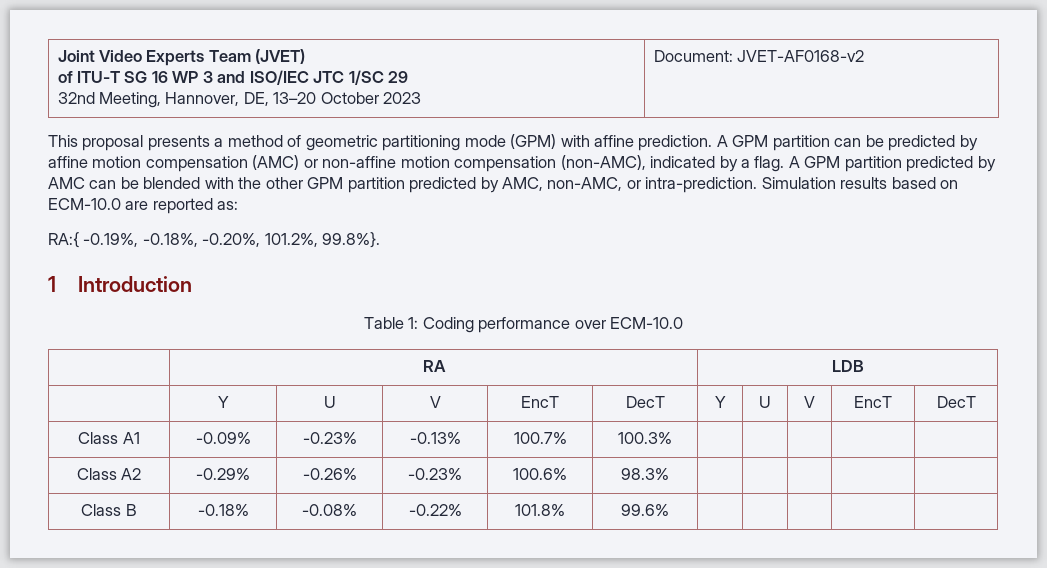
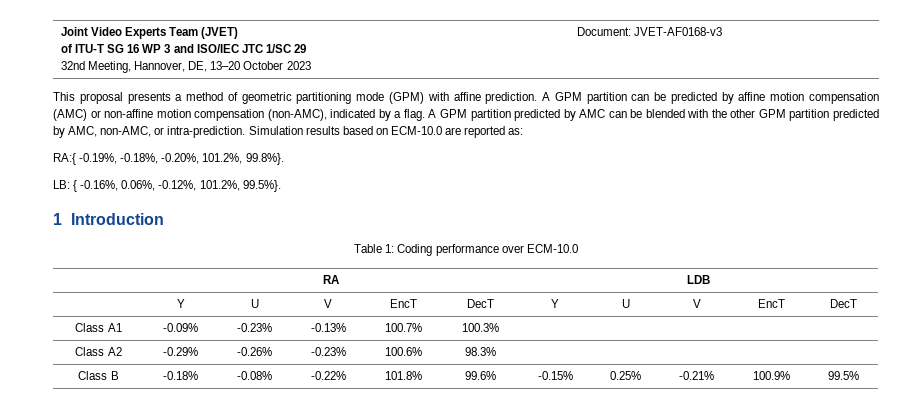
[737,50,865,62] JVET-AF0168-v2 -> [634,27,723,36] JVET-AF0168-v3
(381, 240) none -> [53,180,281,192] // LB: { -0.16%, 0.06%, -0.12%, 101.2%, 99.5%}.
(669, 510) | | | | -> [537,371,573,380] [610,371,641,380] [679,371,714,380] [753,371,790,380] [828,371,859,380] -0.15% | 0.25% | -0.21% | 100.9% | 99.5%

